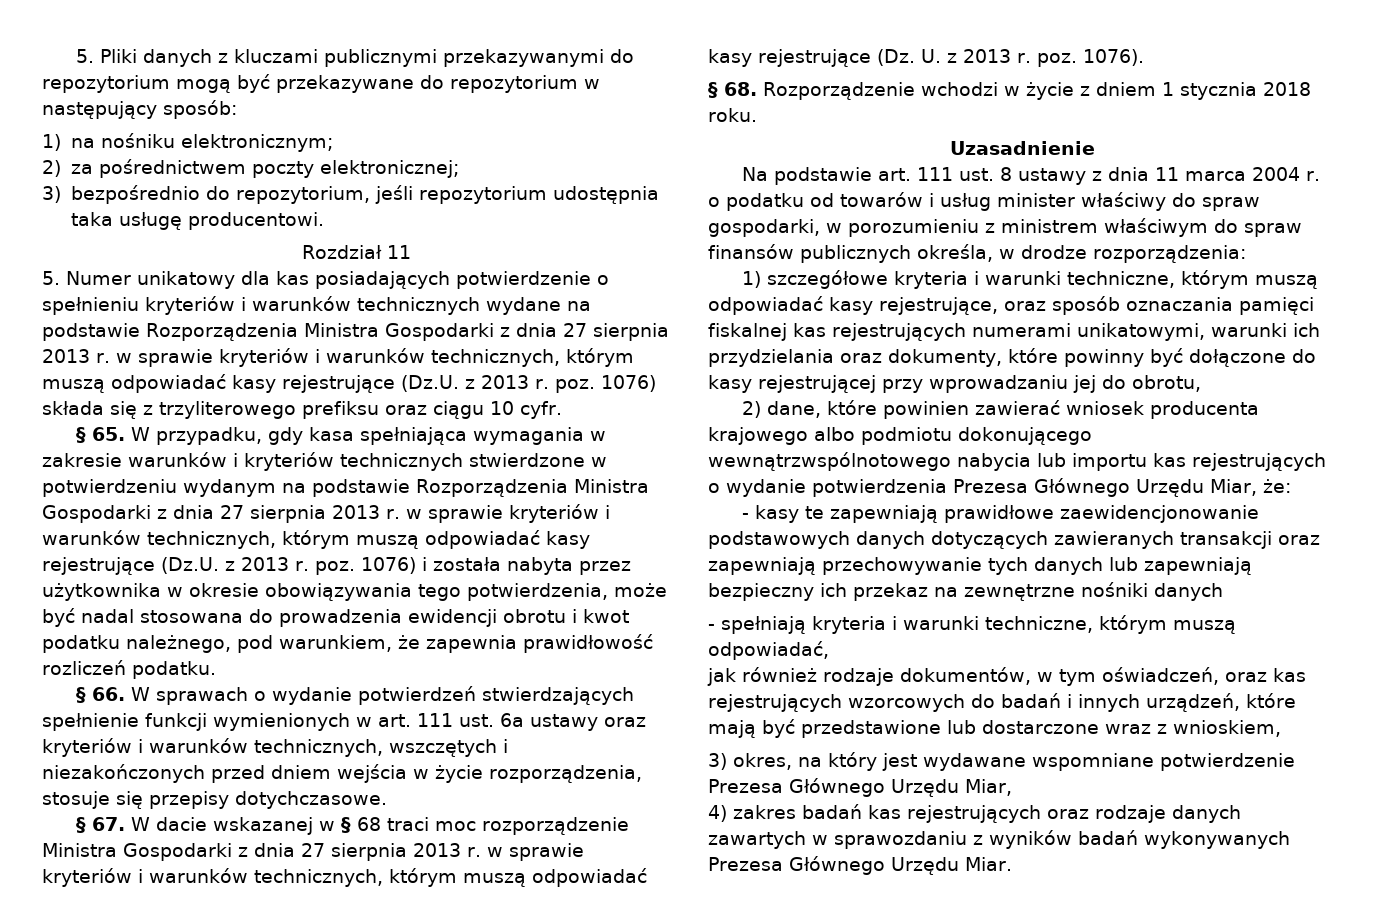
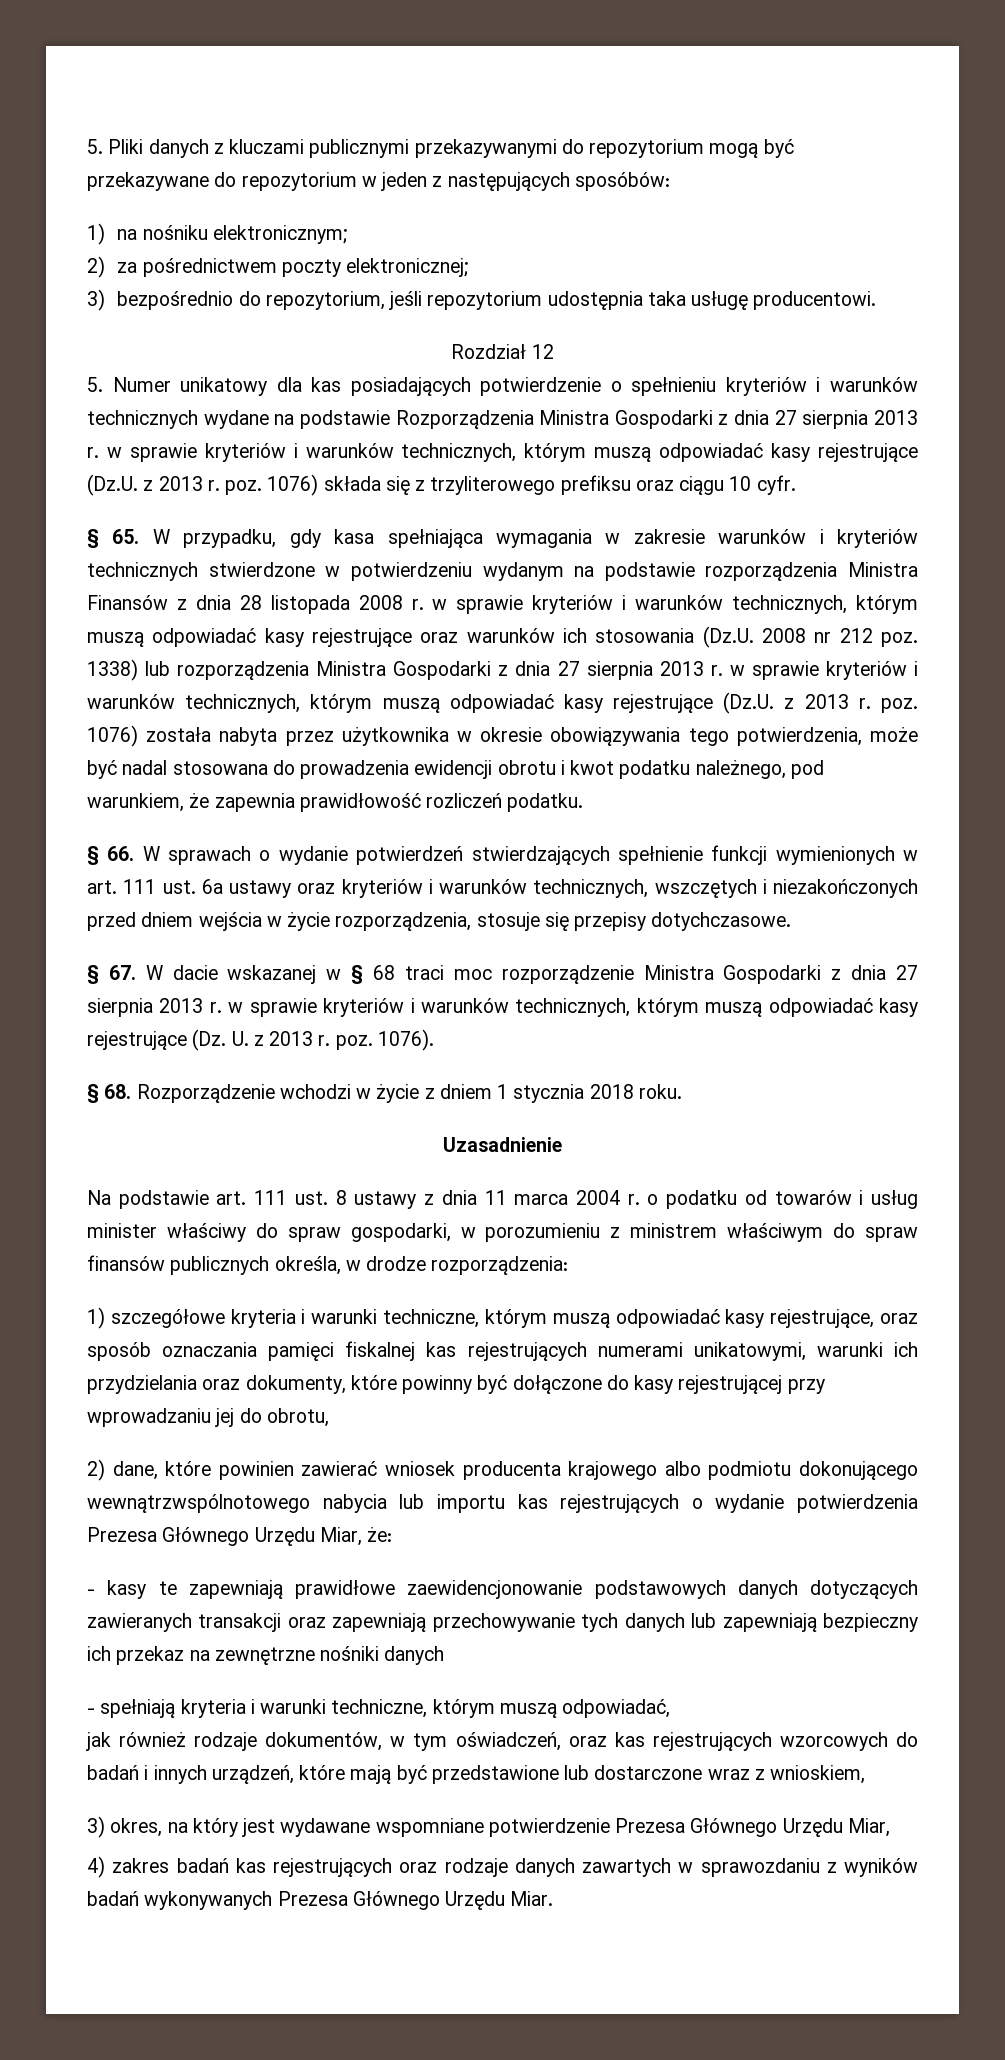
[42,100,237,119] następujący sposób: -> [381,172,670,191] jeden z następujących sposóbów:
[386,245,411,259] 11 -> [531,344,554,359] 12
[416,479,568,497] Rozporządzenia -> [705,562,918,581] [87,595,918,614] [87,626,919,648] [87,659,310,681] rozporządzenia Ministra Finansów z dnia 28 listopada 2008 r. w sprawie kryteriów i warunków technicznych, którym muszą odpowiadać kasy rejestrujące oraz warunków ich stosowania (Dz.U. 2008 nr 212 poz. 1338) lub rozporządzenia
[421,557,427,571] i -> (138, 736) none

